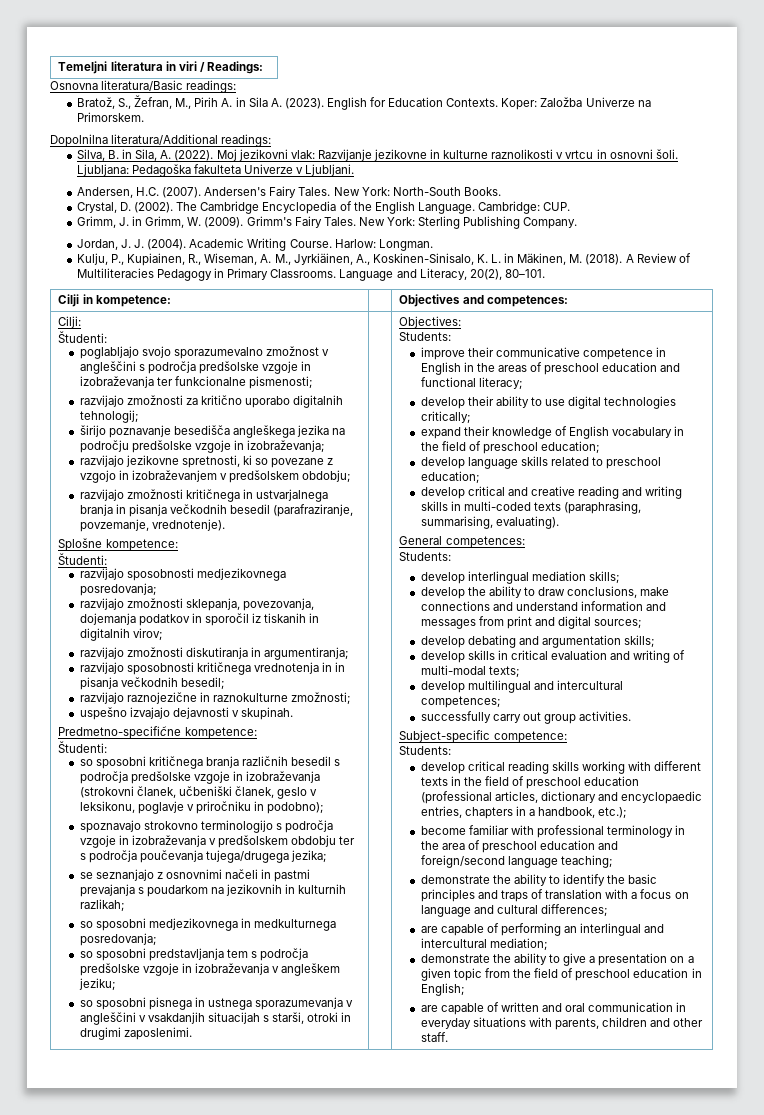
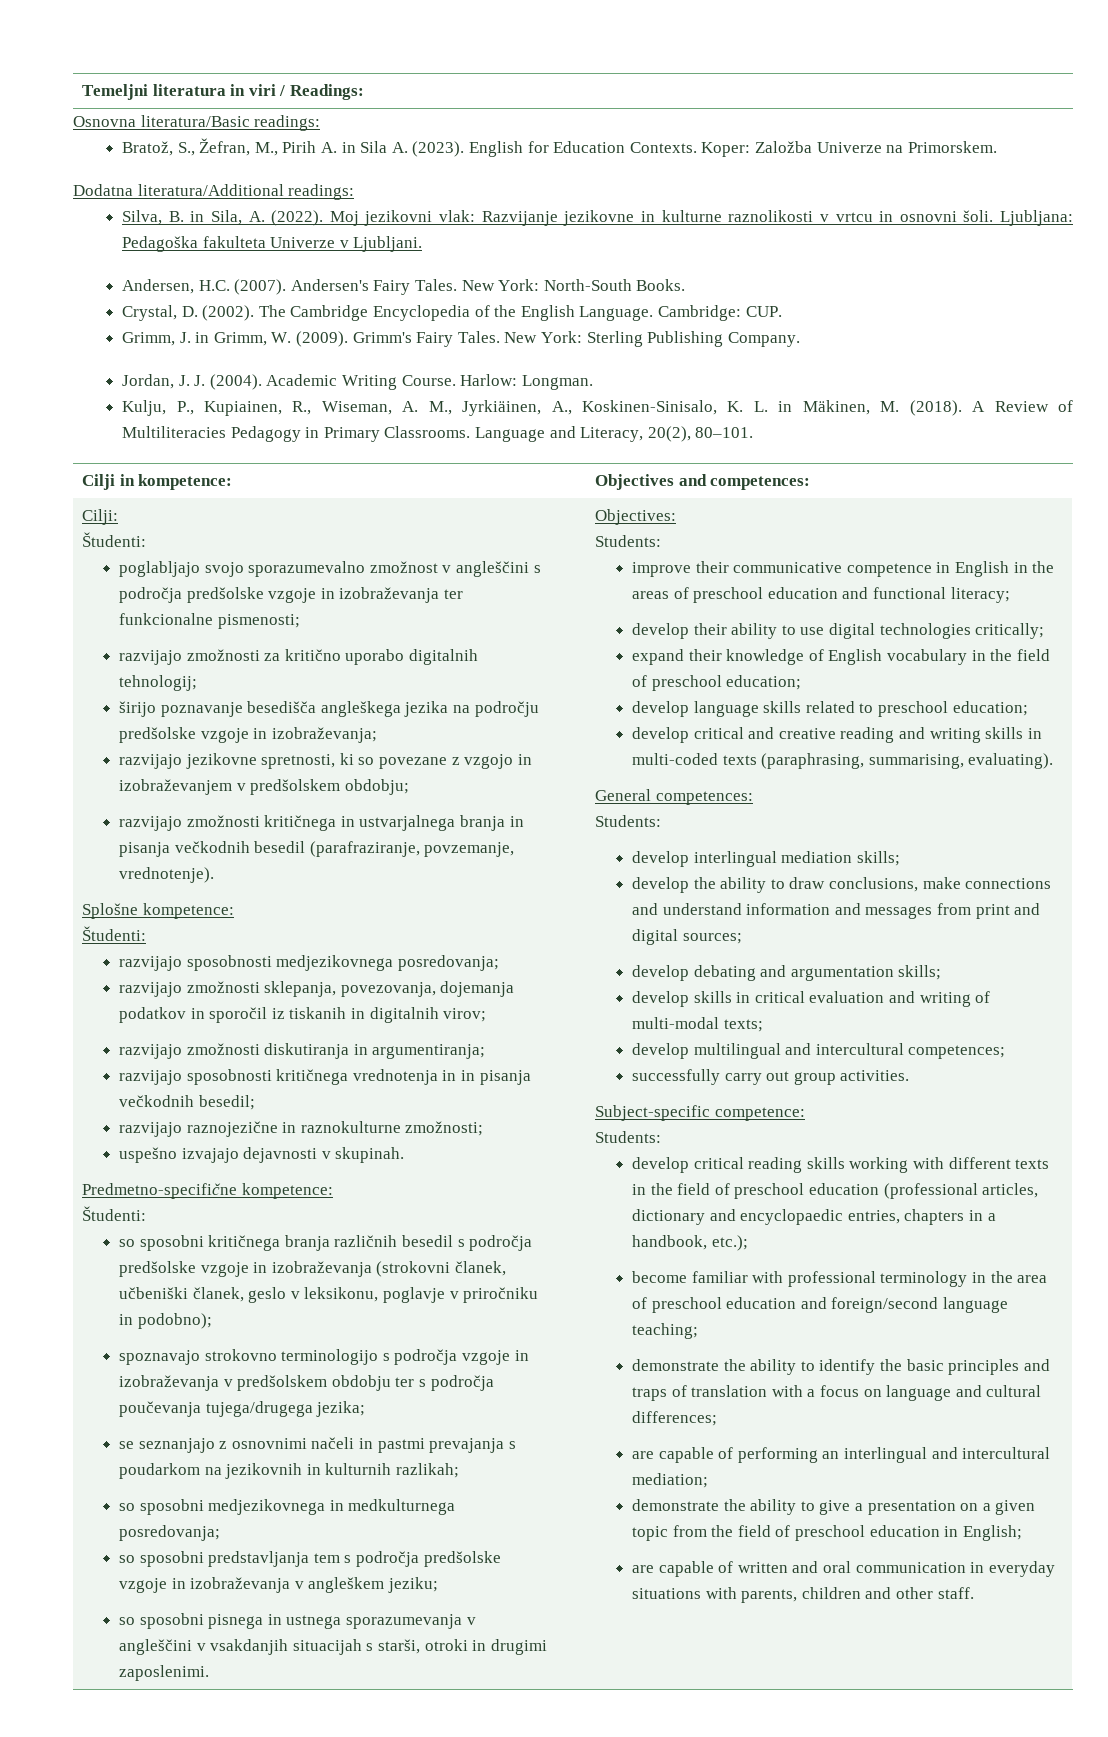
[50,134,108,147] Dopolnilna -> [73,184,133,196] Dodatna

